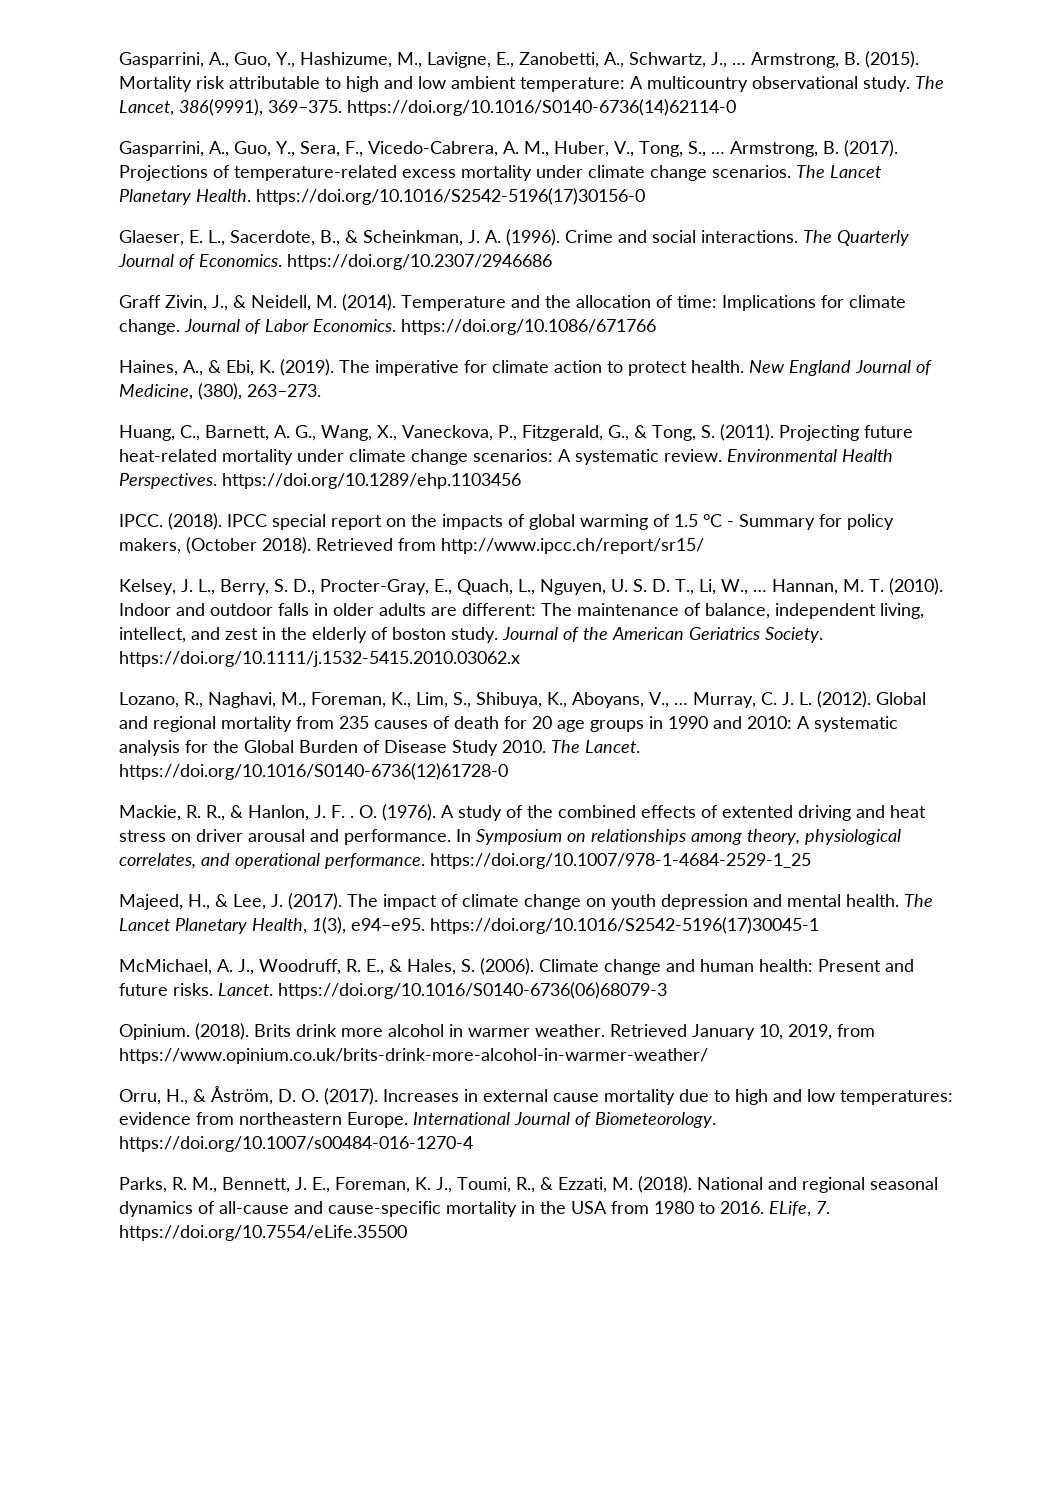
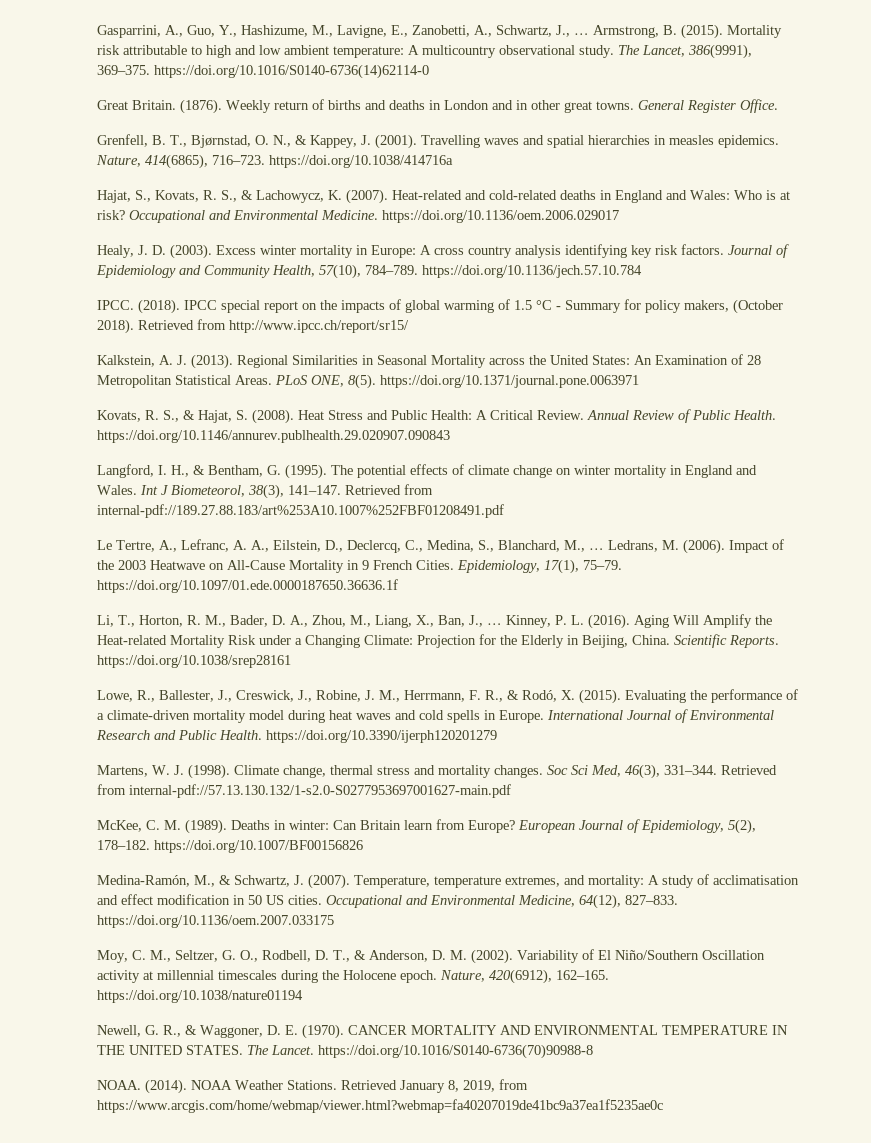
[118,140,898,157] [118,165,882,181] [118,188,645,205] [118,229,909,246] [117,254,552,270] [118,294,906,311] [118,319,656,335] [118,359,932,376] [118,383,321,400] [118,424,913,441] [118,449,893,465] [118,473,521,489] Gasparrini, A., Guo, Y., Sera, F., Vicedo-Cabrera, A. M., Huber, V., Tong, S., … Armstrong, B. (2017). Projections of temperature-related excess mortality under climate change scenarios. The Lancet Planetary Health. https://doi.org/10.1016/S2542-5196(17)30156-0 // Glaeser, E. L., Sacerdote, B., & Scheinkman, J. A. (1996). Crime and social interactions. The Quarterly Journal of Economics. https://doi.org/10.2307/2946686 // Graff Zivin, J., & Neidell, M. (2014). Temperature and the allocation of time: Implications for climate change. Journal of Labor Economics. https://doi.org/10.1086/671766 // Haines, A., & Ebi, K. (2019). The imperative for climate action to protect health. New England Journal of Medicine, (380), 263–273. // Huang, C., Barnett, A. G., Wang, X., Vaneckova, P., Fitzgerald, G., & Tong, S. (2011). Projecting future heat-related mortality under climate change scenarios: A systematic review. Environmental Health Perspectives. https://doi.org/10.1289/ehp.1103456 -> [97,99,779,114] [97,134,780,149] [96,154,454,169] [97,189,791,204] [97,210,620,223] [97,244,790,259] [96,264,643,279] Great Britain. (1876). Weekly return of births and deaths in London and in other great towns. General Register Office. // Grenfell, B. T., Bjørnstad, O. N., & Kappey, J. (2001). Travelling waves and spatial hierarchies in measles epidemics. Nature, 414(6865), 716–723. https://doi.org/10.1038/414716a // Hajat, S., Kovats, R. S., & Lachowycz, K. (2007). Heat-related and cold-related deaths in England and Wales: Who is at risk? Occupational and Environmental Medicine. https://doi.org/10.1136/oem.2006.029017 // Healy, J. D. (2003). Excess winter mortality in Europe: A cross country analysis identifying key risk factors. Journal of Epidemiology and Community Health, 57(10), 784–789. https://doi.org/10.1136/jech.57.10.784
[118,578,943,595] [118,603,924,619] [118,627,823,643] [118,651,520,667] [118,691,926,708] [118,716,898,732] [118,740,640,756] [118,763,508,780] [118,804,926,821] [118,829,901,845] [118,853,811,869] [118,893,933,910] [118,917,819,934] [118,958,914,975] [118,982,667,999] [118,1023,875,1040] [118,1048,708,1064] [118,1086,953,1105] [118,1112,716,1128] [118,1136,473,1152] [118,1176,938,1193] [118,1201,830,1217] [118,1225,407,1241] Kelsey, J. L., Berry, S. D., Procter-Gray, E., Quach, L., Nguyen, U. S. D. T., Li, W., … Hannan, M. T. (2010). Indoor and outdoor falls in older adults are different: The maintenance of balance, independent living, intellect, and zest in the elderly of boston study. Journal of the American Geriatrics Society. https://doi.org/10.1111/j.1532-5415.2010.03062.x // Lozano, R., Naghavi, M., Foreman, K., Lim, S., Shibuya, K., Aboyans, V., … Murray, C. J. L. (2012). Global and regional mortality from 235 causes of death for 20 age groups in 1990 and 2010: A systematic analysis for the Global Burden of Disease Study 2010. The Lancet. https://doi.org/10.1016/S0140-6736(12)61728-0 // Mackie, R. R., & Hanlon, J. F. . O. (1976). A study of the combined effects of extented driving and heat stress on driver arousal and performance. In Symposium on relationships among theory, physiological correlates, and operational performance. https://doi.org/10.1007/978-1-4684-2529-1_25 // Majeed, H., & Lee, J. (2017). The impact of climate change on youth depression and mental health. The Lancet Planetary Health, 1(3), e94–e95. https://doi.org/10.1016/S2542-5196(17)30045-1 // McMichael, A. J., Woodruff, R. E., & Hales, S. (2006). Climate change and human health: Present and future risks. Lancet. https://doi.org/10.1016/S0140-6736(06)68079-3 // Opinium. (2018). Brits drink more alcohol in warmer weather. Retrieved January 10, 2019, from https://www.opinium.co.uk/brits-drink-more-alcohol-in-warmer-weather/ // Orru, H., & Åström, D. O. (2017). Increases in external cause mortality due to high and low temperatures: evidence from northeastern Europe. International Journal of Biometeorology. https://doi.org/10.1007/s00484-016-1270-4 // Parks, R. M., Bennett, J. E., Foreman, K. J., Toumi, R., & Ezzati, M. (2018). National and regional seasonal dynamics of all-cause and cause-specific mortality in the USA from 1980 to 2016. ELife, 7. https://doi.org/10.7554/eLife.35500 -> [97,354,762,369] [97,374,640,389] [97,409,777,424] [97,430,451,443] [97,464,758,479] [97,484,434,499] [97,504,505,518] [97,539,785,554] [97,559,623,574] [97,579,399,593] [97,614,773,629] [97,634,780,648] [97,655,292,668] [97,689,799,704] [97,709,775,723] [96,730,498,743] [97,764,778,779] [97,784,512,798] [97,819,757,834] [97,840,364,853] [97,874,800,889] [97,894,679,909] [97,915,335,928] [97,949,766,964] [97,969,610,984] [97,990,304,1003] [97,1024,789,1039] [97,1044,594,1059] [97,1079,529,1094] [97,1099,664,1113] Kalkstein, A. J. (2013). Regional Similarities in Seasonal Mortality across the United States: An Examination of 28 Metropolitan Statistical Areas. PLoS ONE, 8(5). https://doi.org/10.1371/journal.pone.0063971 // Kovats, R. S., & Hajat, S. (2008). Heat Stress and Public Health: A Critical Review. Annual Review of Public Health. https://doi.org/10.1146/annurev.publhealth.29.020907.090843 // Langford, I. H., & Bentham, G. (1995). The potential effects of climate change on winter mortality in England and Wales. Int J Biometeorol, 38(3), 141–147. Retrieved from internal-pdf://189.27.88.183/art%253A10.1007%252FBF01208491.pdf // Le Tertre, A., Lefranc, A. A., Eilstein, D., Declercq, C., Medina, S., Blanchard, M., … Ledrans, M. (2006). Impact of the 2003 Heatwave on All-Cause Mortality in 9 French Cities. Epidemiology, 17(1), 75–79. https://doi.org/10.1097/01.ede.0000187650.36636.1f // Li, T., Horton, R. M., Bader, D. A., Zhou, M., Liang, X., Ban, J., … Kinney, P. L. (2016). Aging Will Amplify the Heat-related Mortality Risk under a Changing Climate: Projection for the Elderly in Beijing, China. Scientific Reports. https://doi.org/10.1038/srep28161 // Lowe, R., Ballester, J., Creswick, J., Robine, J. M., Herrmann, F. R., & Rodó, X. (2015). Evaluating the performance of a climate-driven mortality model during heat waves and cold spells in Europe. International Journal of Environmental Research and Public Health. https://doi.org/10.3390/ijerph120201279 // Martens, W. J. (1998). Climate change, thermal stress and mortality changes. Soc Sci Med, 46(3), 331–344. Retrieved from internal-pdf://57.13.130.132/1-s2.0-S0277953697001627-main.pdf // McKee, C. M. (1989). Deaths in winter: Can Britain learn from Europe? European Journal of Epidemiology, 5(2), 178–182. https://doi.org/10.1007/BF00156826 // Medina-Ramón, M., & Schwartz, J. (2007). Temperature, temperature extremes, and mortality: A study of acclimatisation and effect modification in 50 US cities. Occupational and Environmental Medicine, 64(12), 827–833. https://doi.org/10.1136/oem.2007.033175 // Moy, C. M., Seltzer, G. O., Rodbell, D. T., & Anderson, D. M. (2002). Variability of El Niño/Southern Oscillation activity at millennial timescales during the Holocene epoch. Nature, 420(6912), 162–165. https://doi.org/10.1038/nature01194 // Newell, G. R., & Waggoner, D. E. (1970). CANCER MORTALITY AND ENVIRONMENTAL TEMPERATURE IN THE UNITED STATES. The Lancet. https://doi.org/10.1016/S0140-6736(70)90988-8 // NOAA. (2014). NOAA Weather Stations. Retrieved January 8, 2019, from https://www.arcgis.com/home/webmap/viewer.html?webmap=fa40207019de41bc9a37ea1f5235ae0c

